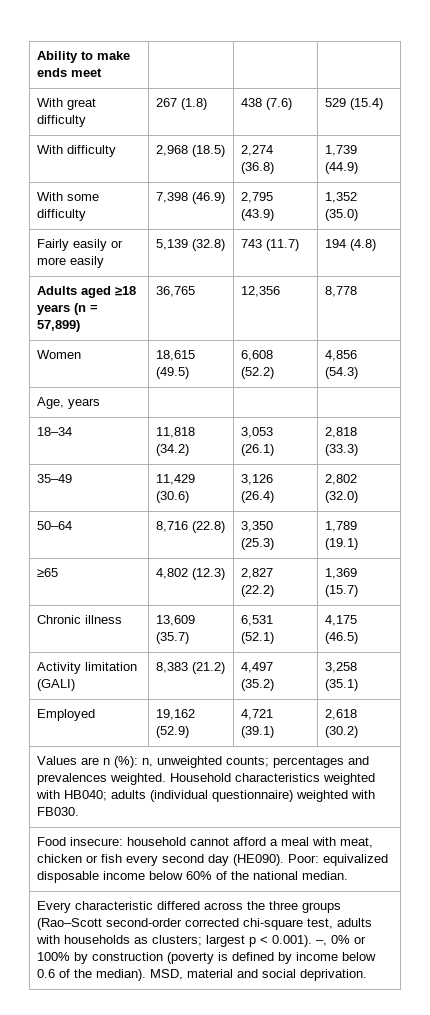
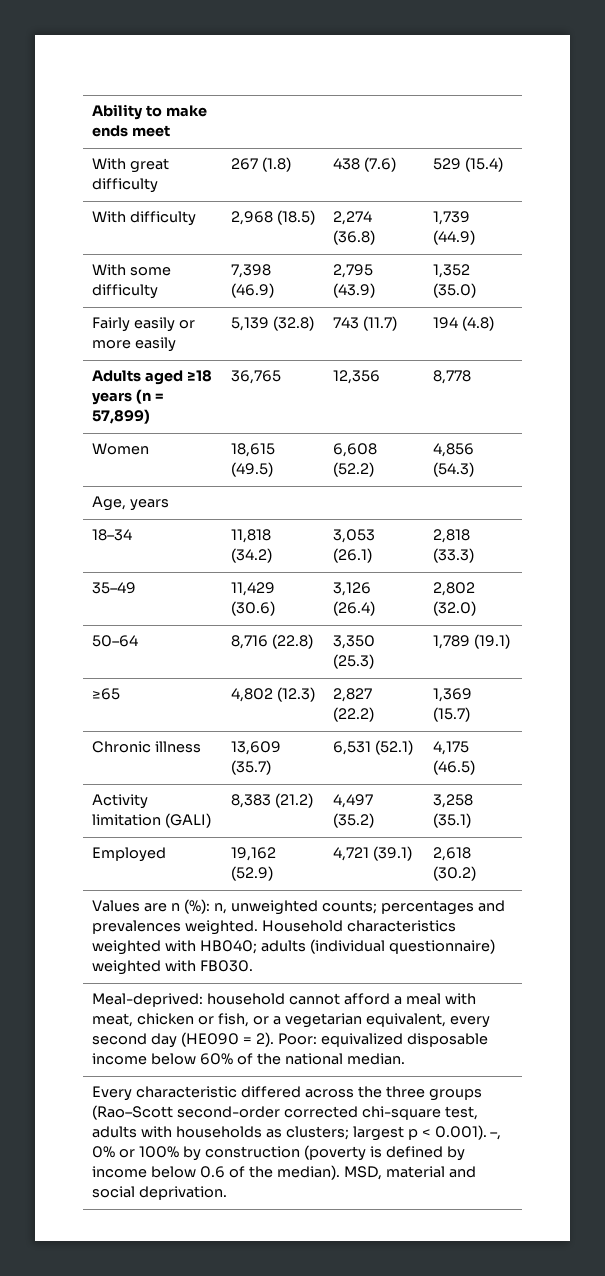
[37,837,124,846] Food insecure: -> [92,993,204,1007] Meal-deprived:
[101,854,285,866] fish every second day (HE090). -> [217,1013,490,1028] [92,1032,274,1048] fish, or a vegetarian equivalent, every second day (HE090 = 2).

